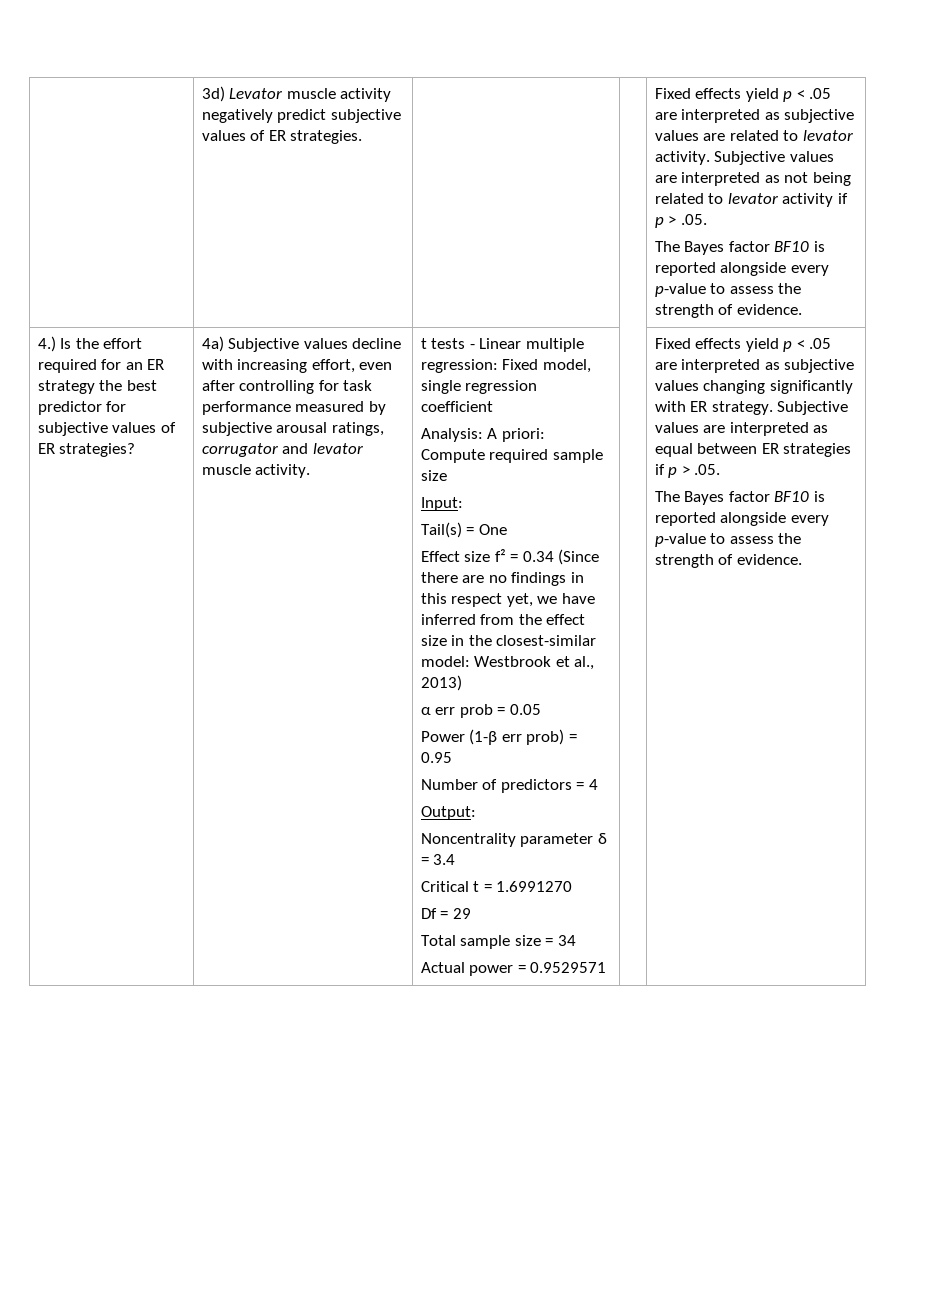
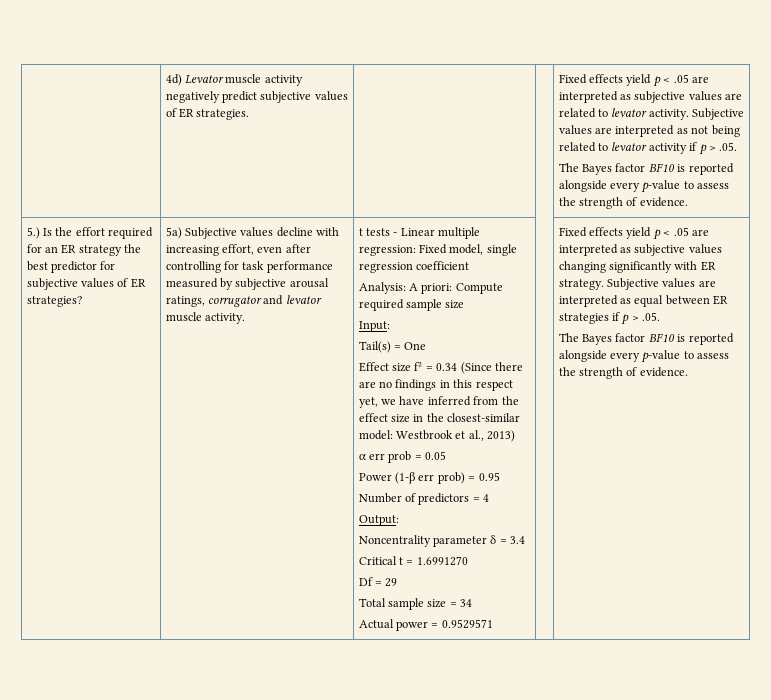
[201,86,225,102] | 3d) -> [165,74,182,86] | 4d)
[37,336,56,352] 4.) -> [26,227,40,239] 5.)
[201,336,224,352] 4a) -> [165,227,182,239] 5a)

